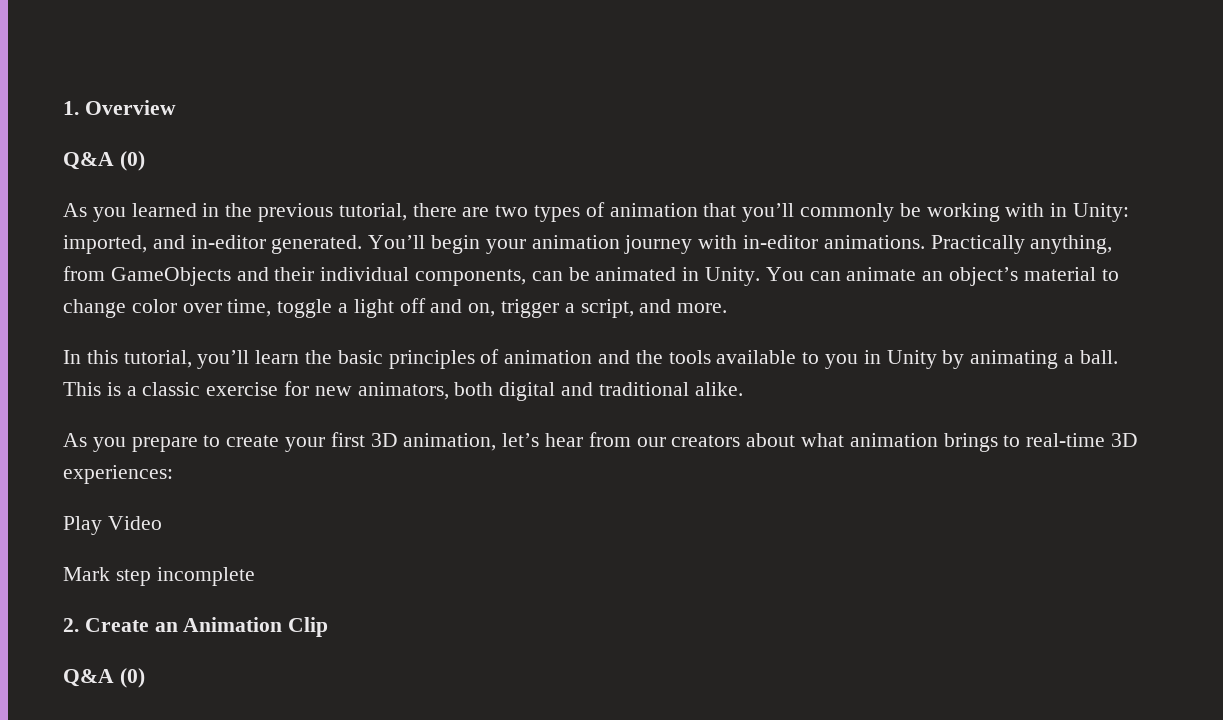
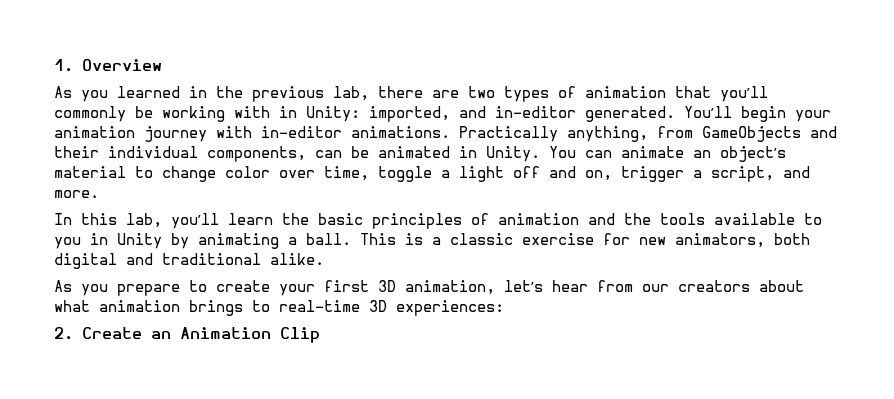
[63,151,145,171] // Q&A (0) -> (162, 65) none
[338,203,407,221] tutorial, -> [333,86,369,101] lab,
[123,350,192,368] tutorial, -> [126,213,162,228] lab,
[63,516,162,535] [63,567,255,586] // Play Video // Mark step incomplete -> (504, 308) none
[63,668,145,688] // Q&A (0) -> (320, 335) none

